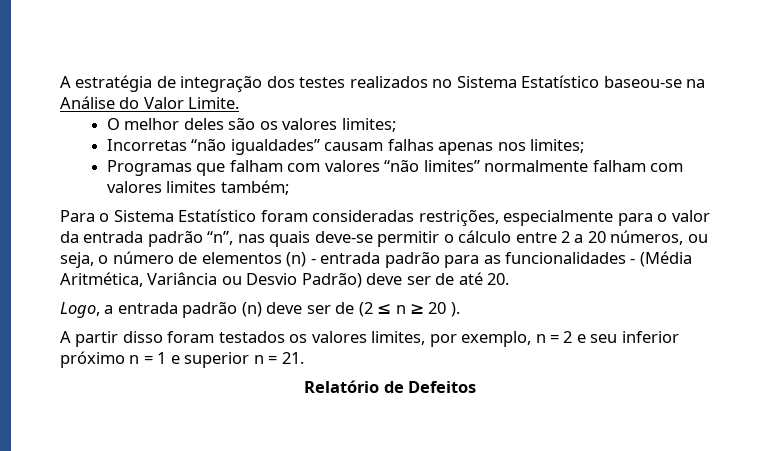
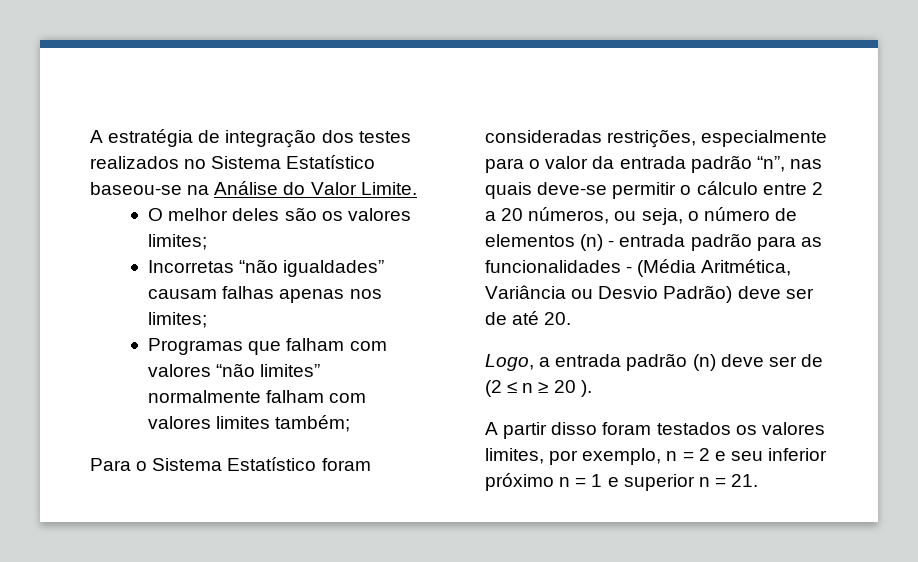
[304,380,476,393] // Relatório de Defeitos -> (759, 480) none

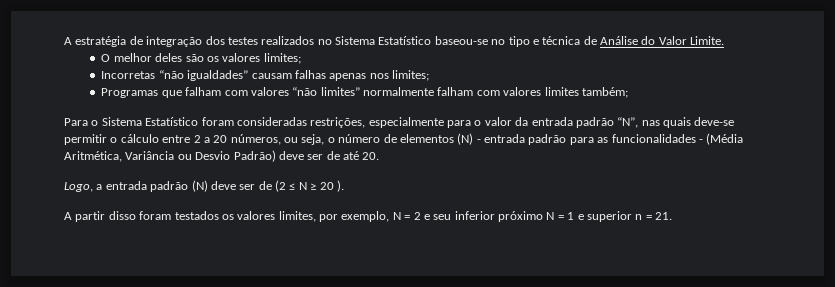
[187,185,210,195] na -> [491,36,597,47] no tipo e técnica de
[756,156,785,172] “n”, -> [617,117,639,128] “N”,
[580,234,604,251] (n) -> [457,133,474,145] (N)
[692,354,716,371] (n) -> [191,180,208,192] (N)
[522,383,534,393] n -> [298,182,307,190] N
[666,451,678,461] n -> [392,212,401,220] N
[559,477,571,487] n -> [546,212,555,220] N

